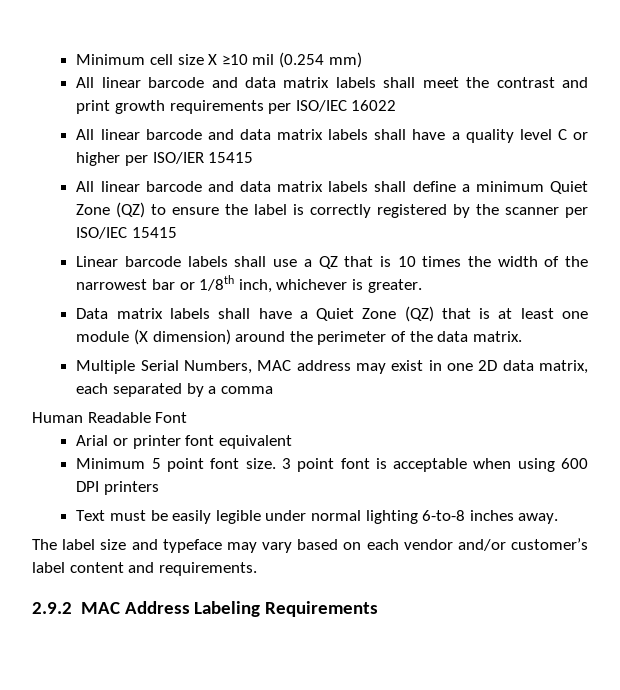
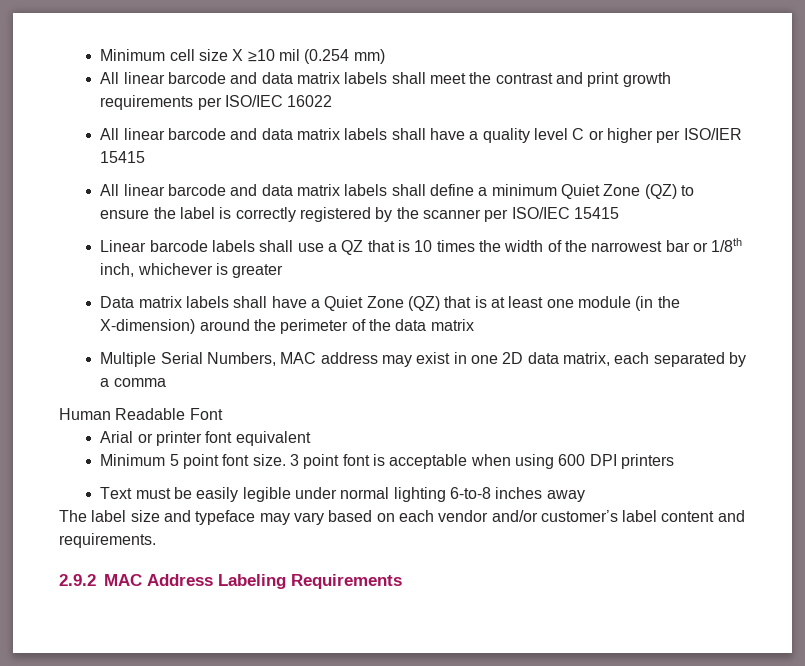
[367,279,422,293] greater. -> [232,264,284,278] greater
[133,329,231,345] (X dimension) -> [635,296,680,311] [100,319,196,334] (in the X-dimension)
[472,331,522,342] matrix. -> [430,319,474,331] matrix
[518,513,559,524] away. -> [546,490,585,502] away

